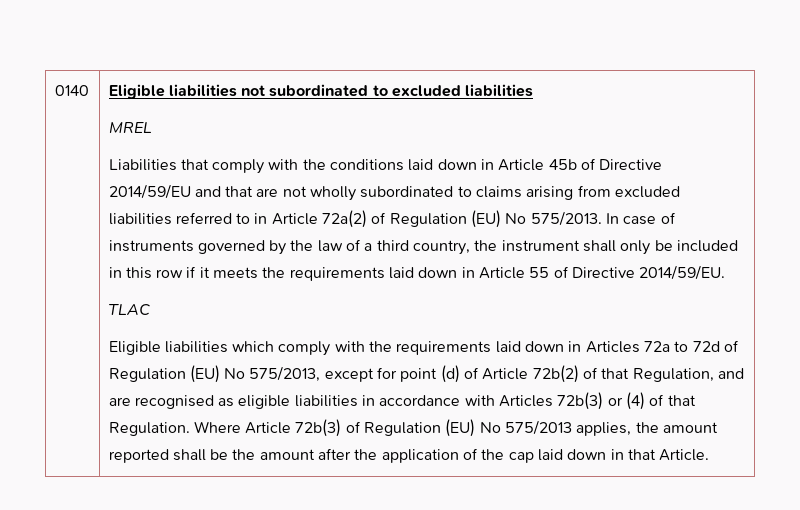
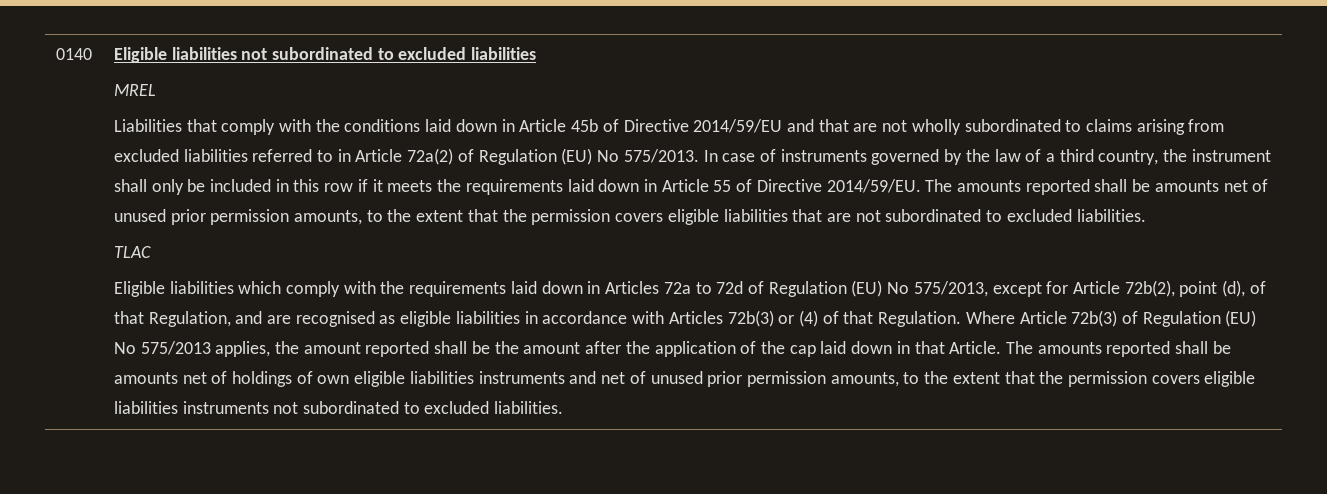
(726, 272) none -> [925,179,1269,195] [113,209,1146,225] The amounts reported shall be amounts net of unused prior permission amounts, to the extent that the permission covers eligible liabilities that are not subordinated to excluded liabilities.
[400,365,579,383] point (d) of Article 72b(2) -> [1073,280,1246,297] Article 72b(2), point (d),
(710, 455) none -> [1006,341,1231,357] [113,371,1256,387] [113,401,564,414] The amounts reported shall be amounts net of holdings of own eligible liabilities instruments and net of unused prior permission amounts, to the extent that the permission covers eligible liabilities instruments not subordinated to excluded liabilities.

